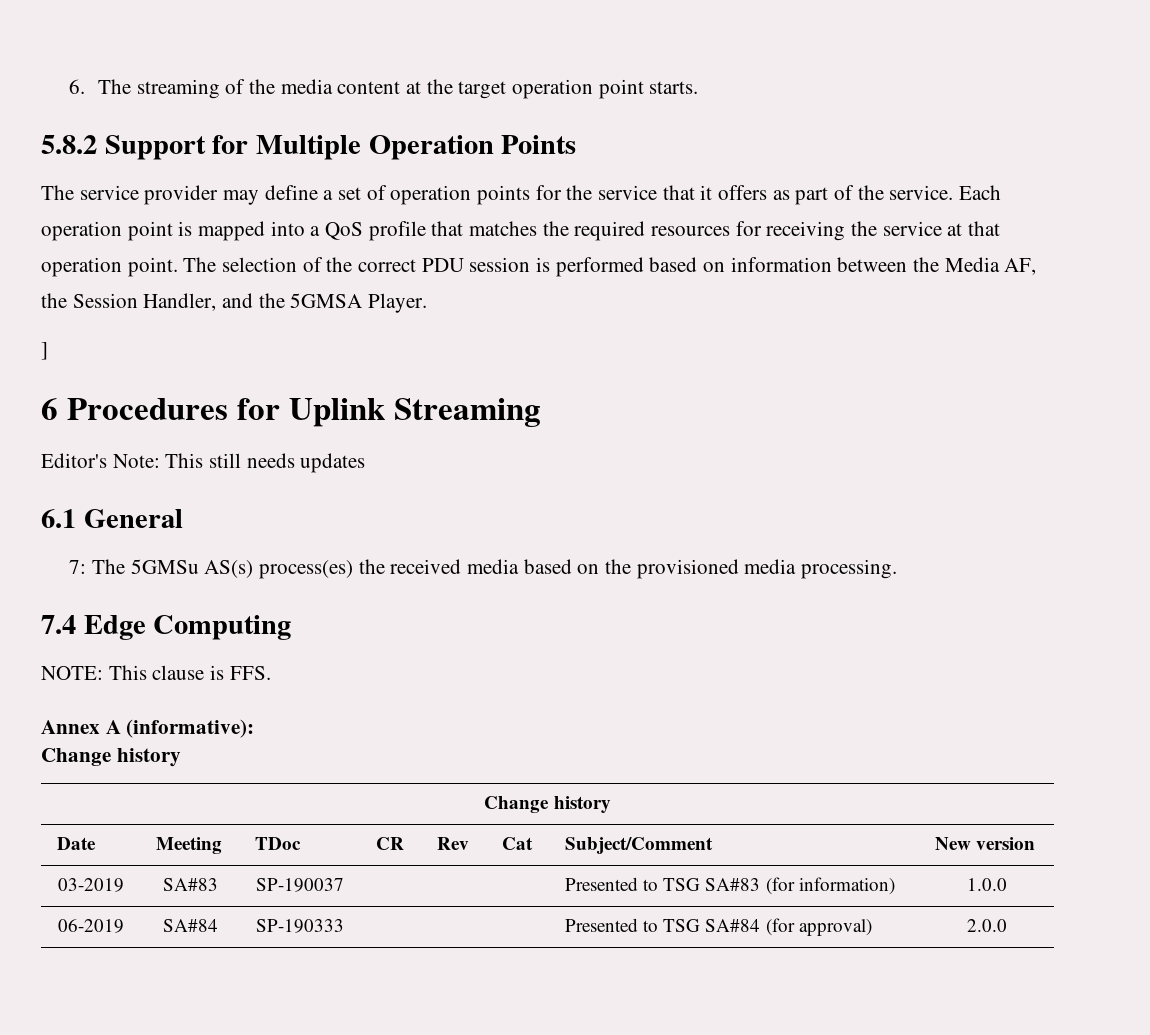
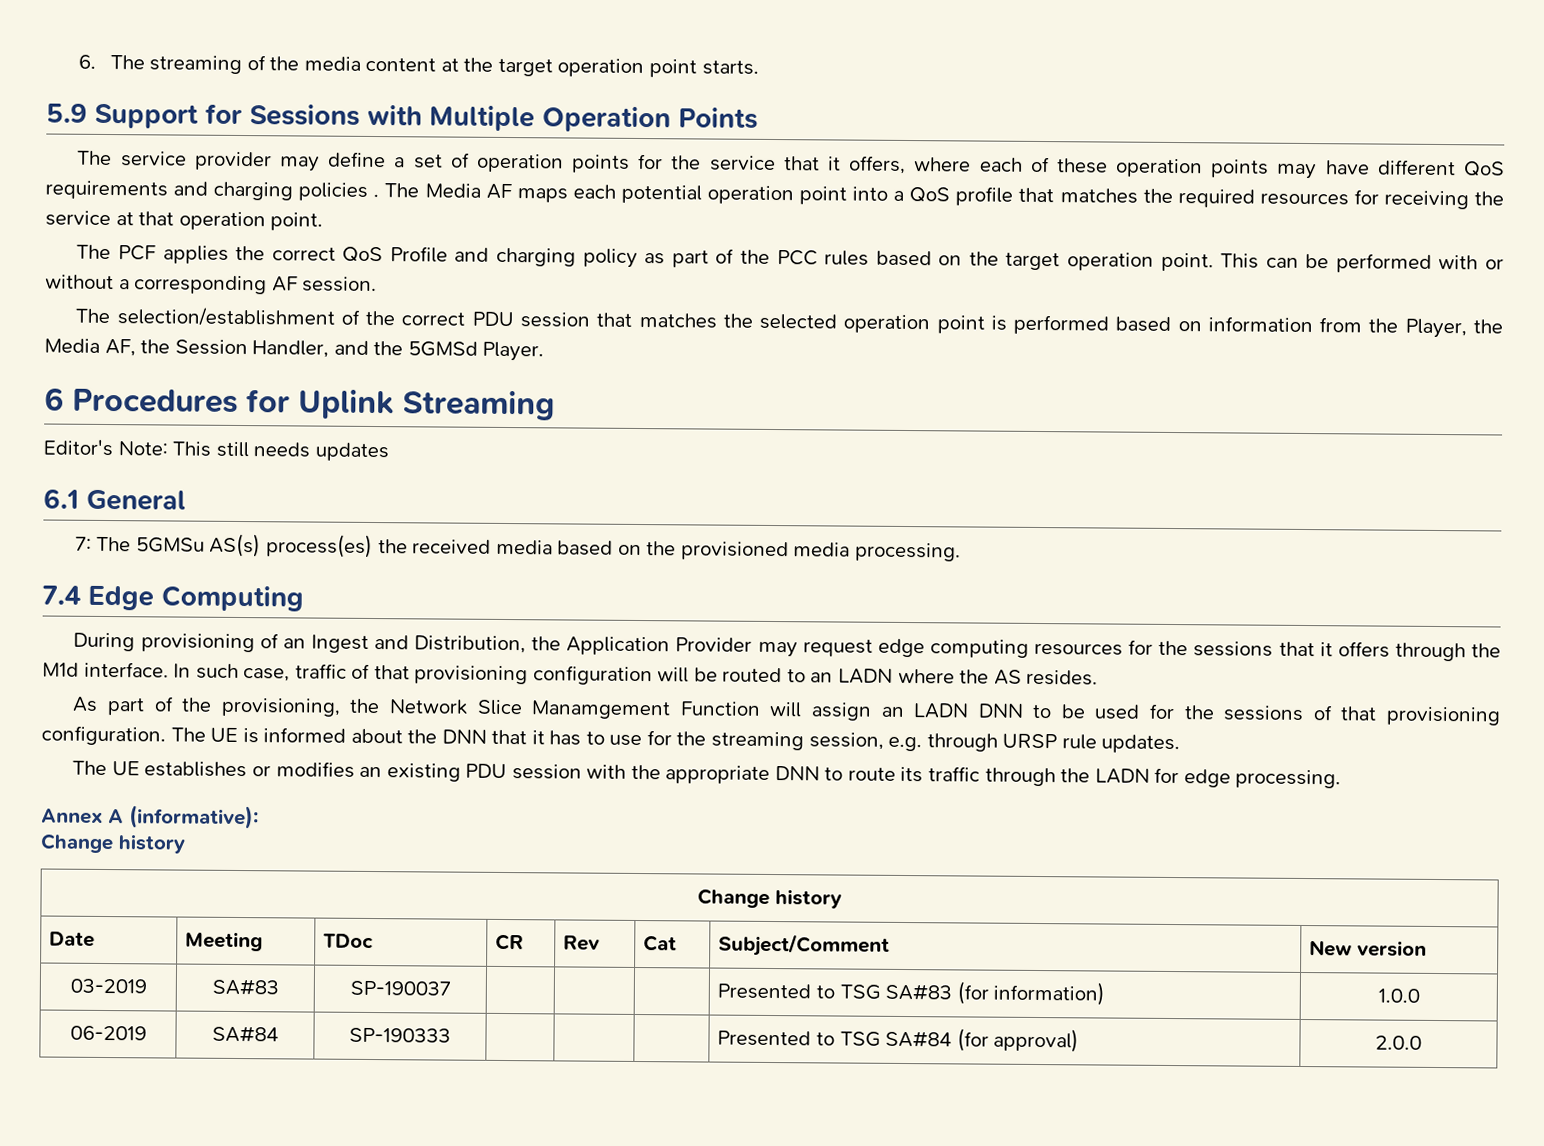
[41,135,97,154] 5.8.2 -> [46,103,87,123] 5.9
(249, 144) none -> [249,104,422,126] Sessions with
[718,185,1002,205] [41,221,266,241] offers as part of the service. Each operation point is mapped -> [848,155,1505,180] [45,180,847,205] offers, where each of these operation points may have different QoS requirements and charging policies . The Media AF maps each potential operation point
[183,257,298,272] The selection -> [76,244,1505,273] [45,274,378,295] [75,307,335,327] // The PCF applies the correct QoS Profile and charging policy as part of the PCC rules based on the target operation point. This can be performed with or without a corresponding AF session. // The selection/establishment
(531, 264) none -> [596,312,985,334] that matches the selected operation point
[837,257,908,272] between -> [1319,317,1467,339] from the Player,
[290,293,363,308] 5GMSA -> [407,341,478,357] 5GMSd
[41,342,48,360] // ] -> (545, 351) none
[41,665,271,680] NOTE: This clause is FFS. -> [73,632,1502,662] [42,661,1099,686] [72,696,1502,726] [41,725,1181,754] [72,760,1342,789] During provisioning of an Ingest and Distribution, the Application Provider may request edge computing resources for the sessions that it offers through the M1d interface. In such case, traffic of that provisioning configuration will be routed to an LADN where the AS resides. // As part of the provisioning, the Network Slice Manamgement Function will assign an LADN DNN to be used for the sessions of that provisioning configuration. The UE is informed about the DNN that it has to use for the streaming session, e.g. through URSP rule updates. // The UE establishes or modifies an existing PDU session with the appropriate DNN to route its traffic through the LADN for edge processing.

